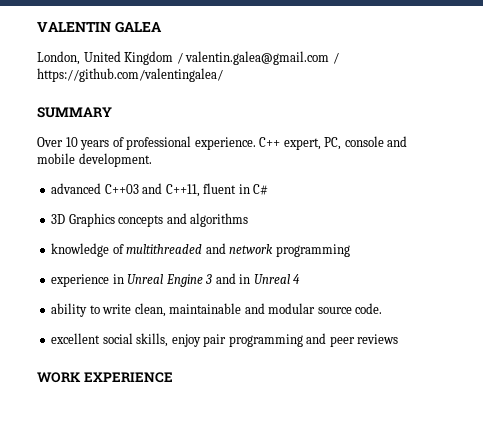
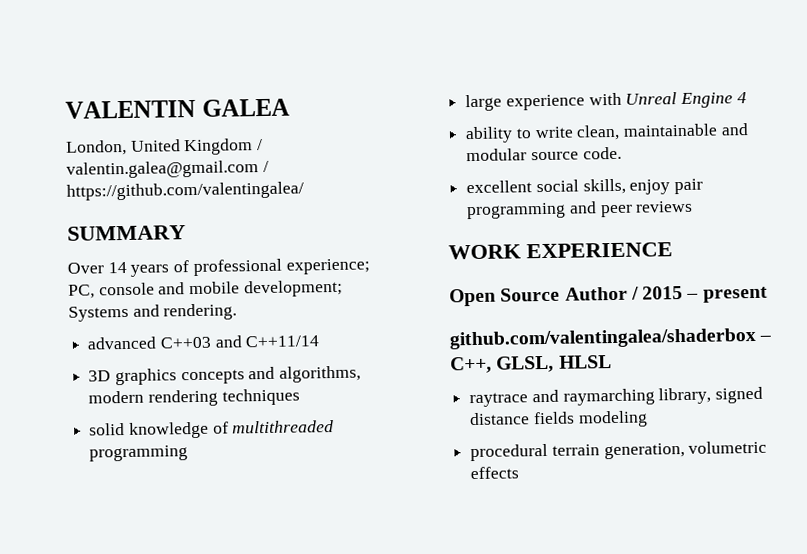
[65,137,78,147] 10 -> [107,261,127,274] 14
[194,137,321,150] experience. C++ expert, -> [285,258,370,275] experience;
[78,153,152,167] development. -> [243,279,343,298] [68,303,238,322] development; Systems and rendering.
[165,183,269,197] C++11, fluent in C# -> [245,335,320,348] C++11/14
[68,213,115,227] Graphics -> [114,368,177,386] graphics
[190,213,249,227] algorithms // -> [279,365,362,383] [88,388,300,407] [89,422,126,436] algorithms, modern rendering techniques // solid
[205,243,274,254] and network -> (335, 427) none
[51,273,290,287] experience in Unreal Engine 3 and in Unreal -> [465,92,734,112] large experience with Unreal Engine
(173, 377) none -> [449,285,768,307] [449,327,772,350] [450,355,612,374] [469,386,764,408] [469,410,648,428] [470,440,768,462] [470,466,520,480] // Open Source Author / 2015 – present // github.com/valentingalea/shaderbox – C++, GLSL, HLSL // raytrace and raymarching library, signed distance fields modeling // procedural terrain generation, volumetric effects

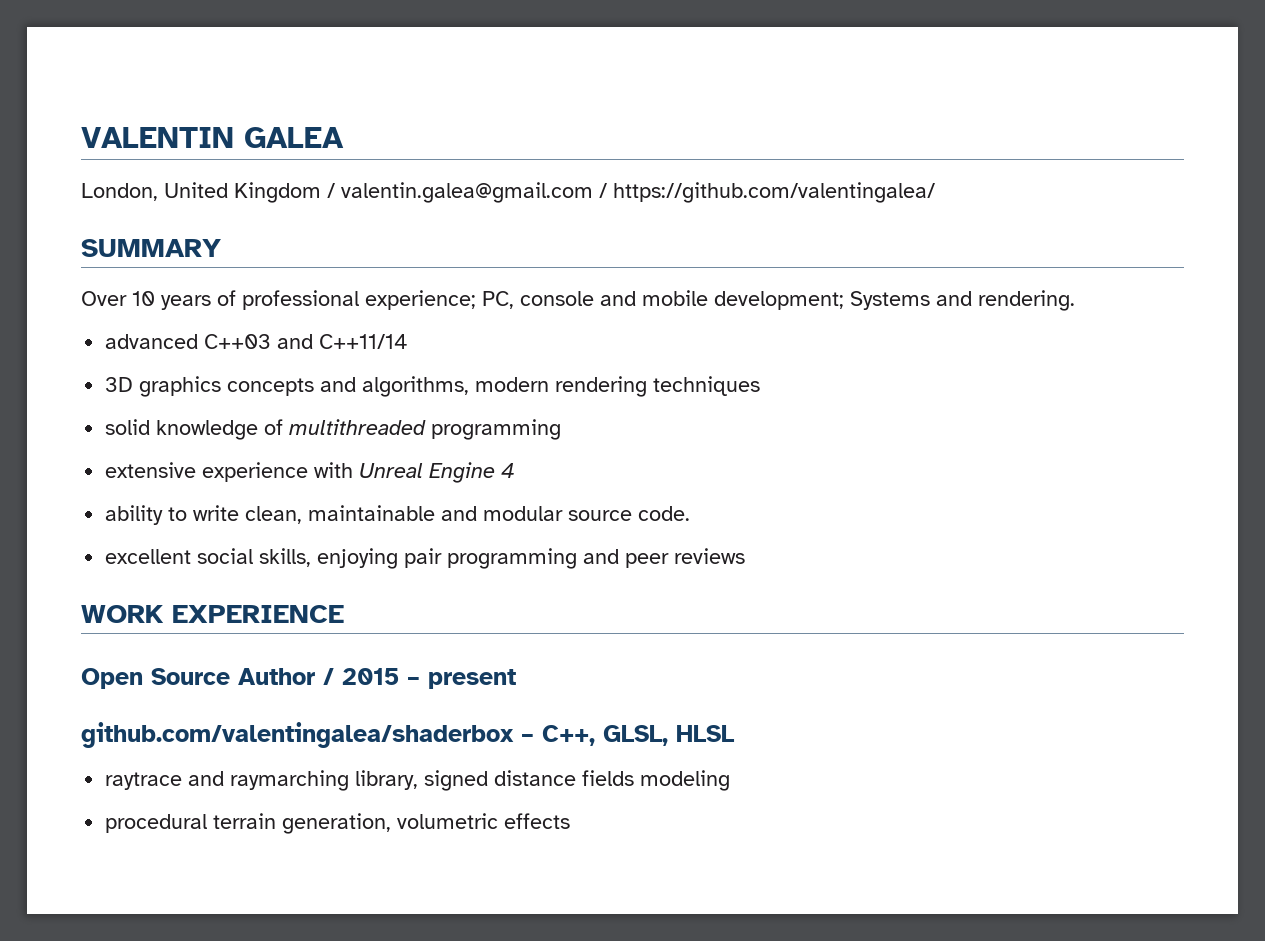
[107,261,127,274] 14 -> [132,291,155,306] 10
[465,94,503,112] large -> [105,462,197,478] extensive
[629,179,671,195] enjoy -> [317,548,399,569] enjoying

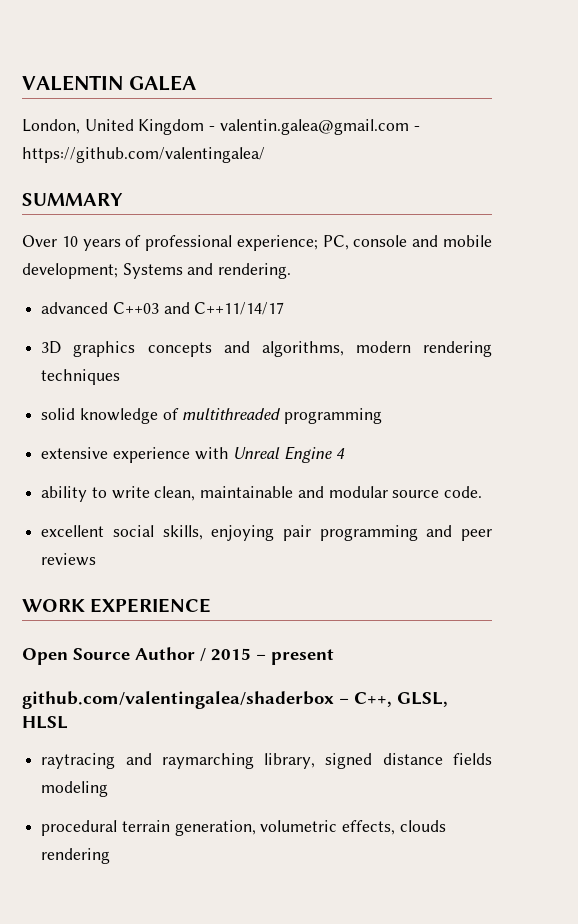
[327,182,607,203] / valentin.galea@gmail.com / -> [209,119,420,135] - valentin.galea@gmail.com -
[319,334,409,349] C++11/14 -> [194,302,285,315] C++11/14/17
[105,772,183,790] raytrace -> [41,753,116,769] raytracing
[504,813,571,829] effects -> [342,820,446,835] [41,848,111,864] effects, clouds rendering

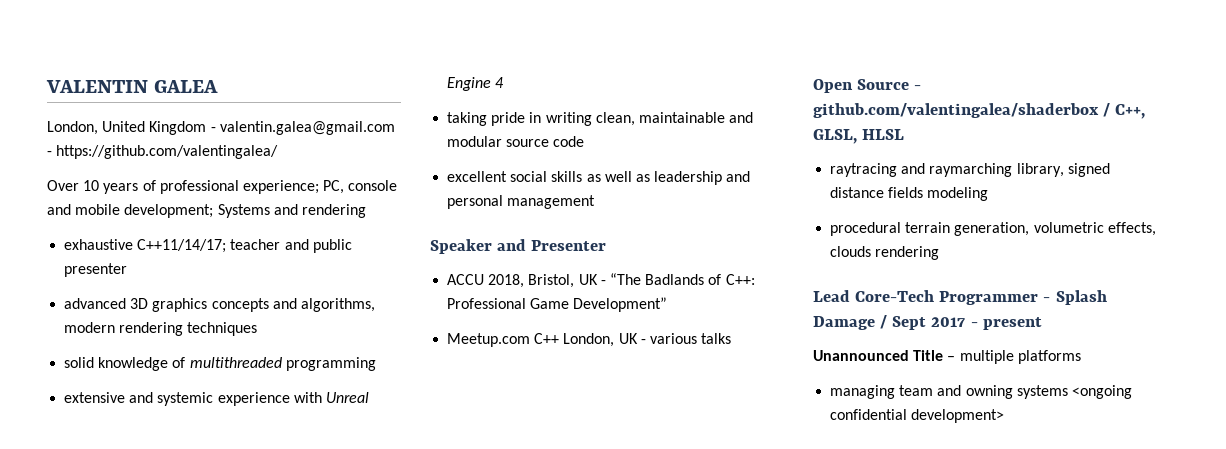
[22,193,123,206] // SUMMARY -> (279, 152) none
[218,263,292,279] [41,302,285,315] rendering. // advanced C++03 and C++11/14/17 // -> [301,204,366,218] [64,239,352,253] [64,263,128,277] [64,298,127,309] rendering // exhaustive C++11/14/17; teacher and public presenter // advanced
(109, 453) none -> [129,392,214,406] and systemic
[41,486,150,502] ability to write -> [447,112,592,126] taking pride in writing
[444,486,483,498] code. -> [553,136,585,147] code
[162,525,493,541] [41,553,97,566] [22,598,212,613] [22,647,334,665] [22,691,349,709] skills, enjoying pair programming and peer reviews // WORK EXPERIENCE // Open Source Author / 2015 – present // github.com/valentingalea/shaderbox – -> [551,171,751,185] [447,195,596,209] [430,239,607,254] [447,273,755,288] [447,297,668,312] [447,333,732,347] [813,79,922,93] [813,103,1111,118] skills as well as leadership and personal management // Speaker and Presenter // ACCU 2018, Bristol, UK - “The Badlands of C++: Professional Game Development” // Meetup.com C++ London, UK - various talks // Open Source - github.com/valentingalea/shaderbox /
(111, 856) none -> [813,290,1107,305] [813,315,1042,330] [813,350,1081,364] [830,385,1132,399] [830,409,1005,423] // Lead Core-Tech Programmer - Splash Damage / Sept 2017 - present // Unannounced Title – multiple platforms // managing team and owning systems <ongoing confidential development>

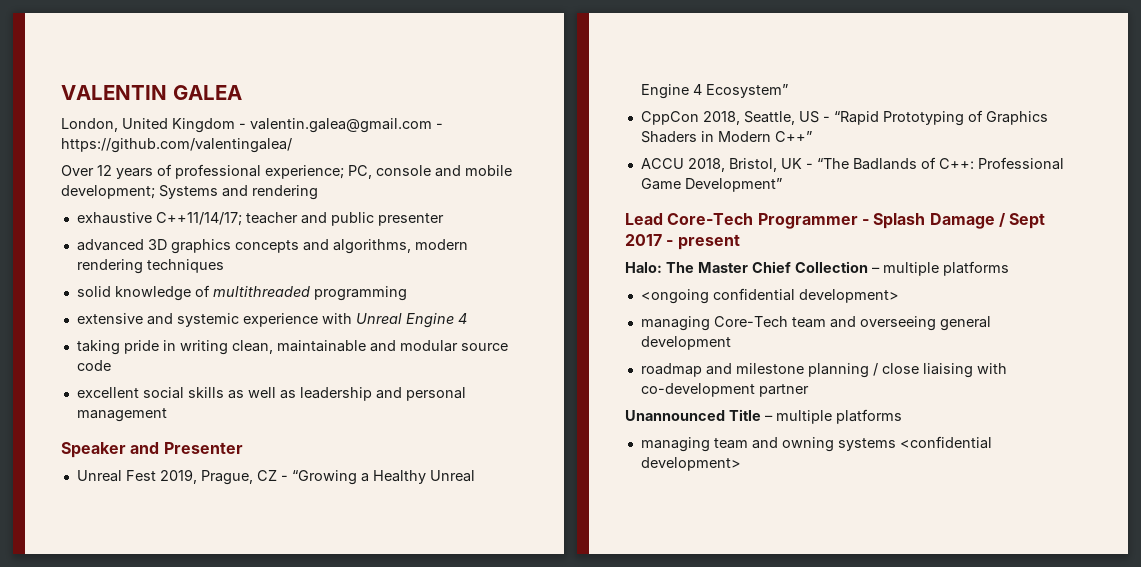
[83,180,100,191] 10 -> [97,165,112,176] 12
(607, 245) none -> [76,469,475,485] [640,84,788,99] [640,110,1048,126] [640,131,812,143] // Unreal Fest 2019, Prague, CZ - “Growing a Healthy Unreal Engine 4 Ecosystem” // CppCon 2018, Seattle, US - “Rapid Prototyping of Graphics Shaders in Modern C++”
[447,333,732,347] [813,79,922,93] [813,103,1146,119] [813,129,905,144] [830,163,1110,177] [830,187,989,201] [830,222,1156,236] [830,246,940,260] // Meetup.com C++ London, UK - various talks // Open Source - github.com/valentingalea/shaderbox / C++, GLSL, HLSL // raytracing and raymarching library, signed distance fields modeling // procedural terrain generation, volumetric effects, clouds rendering -> (782, 185) none
(1042, 323) none -> [625,261,1009,276] [640,288,899,304] [640,316,991,331] [640,336,731,350] [640,363,1007,378] [640,383,809,397] // Halo: The Master Chief Collection – multiple platforms // <ongoing confidential development> // managing Core-Tech team and overseeing general development // roadmap and milestone planning / close liaising with co-development partner
[1071,385,1132,399] [830,409,908,420] <ongoing confidential -> [899,436,992,449] <confidential

